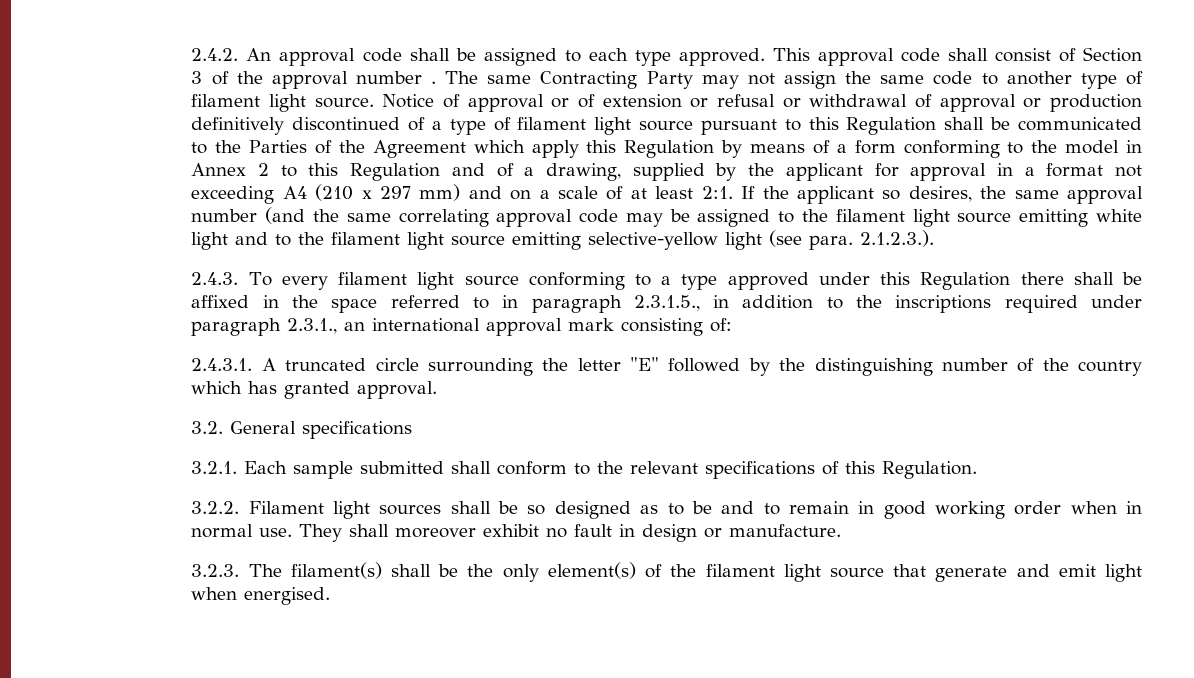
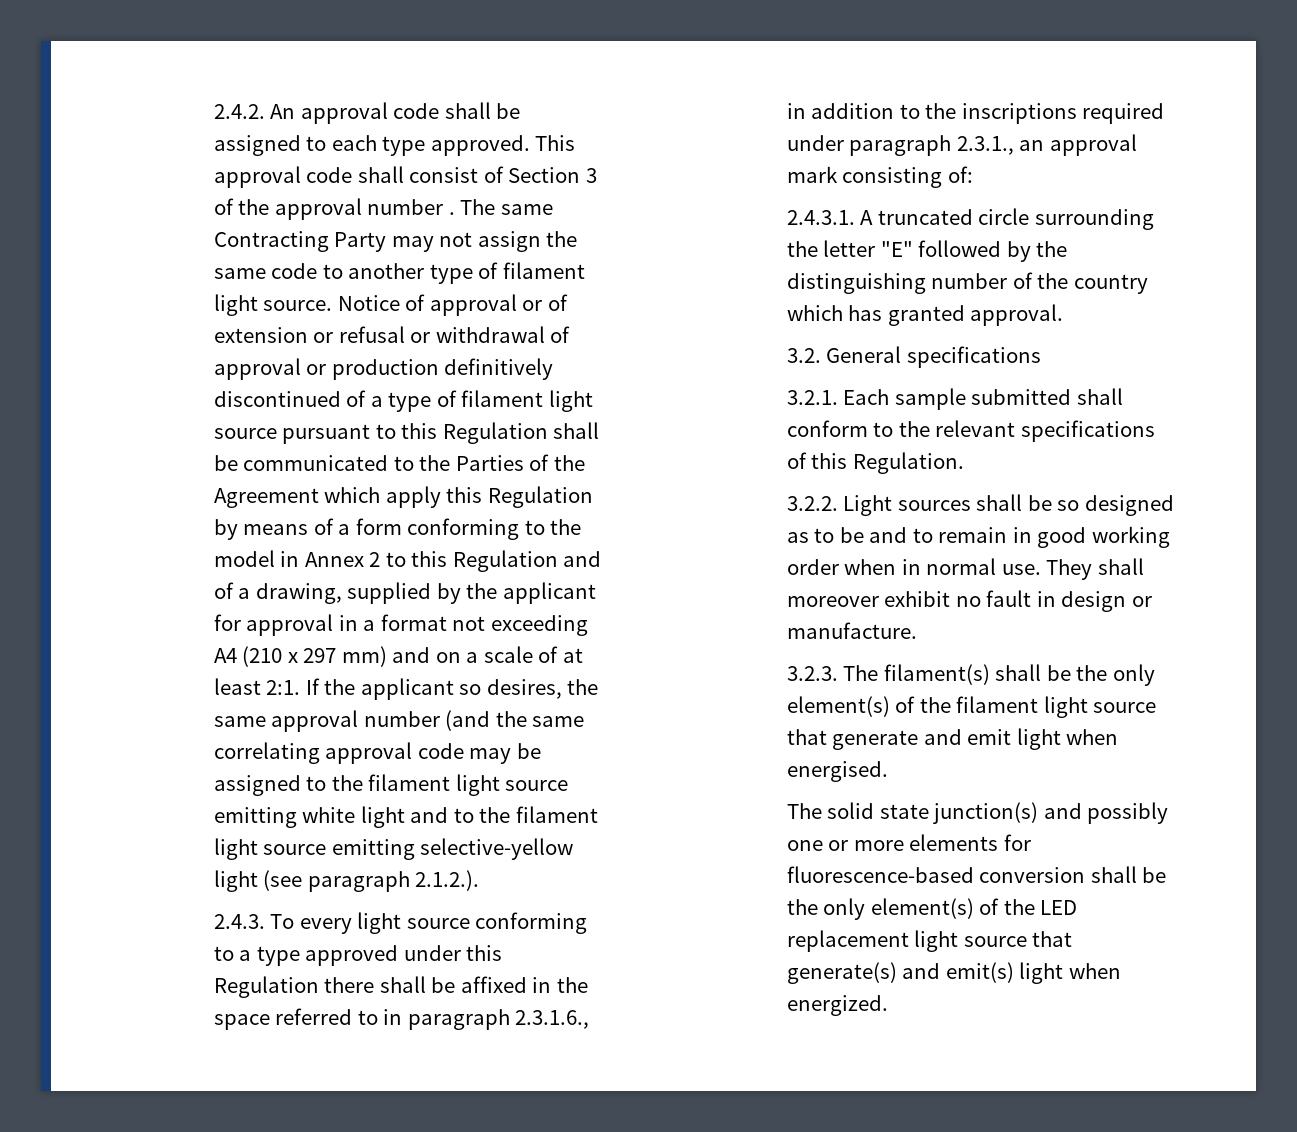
[809,230,935,250] para. 2.1.2.3.). -> [307,870,480,892] paragraph 2.1.2.).
[338,272,408,285] filament -> (352, 926) none
[633,295,700,311] 2.3.1.5., -> [515,1010,590,1029] 2.3.1.6.,
[372,318,481,332] international -> (1045, 145) none
[248,501,371,519] Filament light -> [843,495,893,516] Light
(331, 596) none -> [786,802,1169,824] [786,834,1031,851] [786,866,1167,883] [786,898,1078,920] [786,930,1073,952] [786,962,1121,984] [786,995,888,1016] // The solid state junction(s) and possibly one or more elements for fluorescence-based conversion shall be the only element(s) of the LED replacement light source that generate(s) and emit(s) light when energized.

